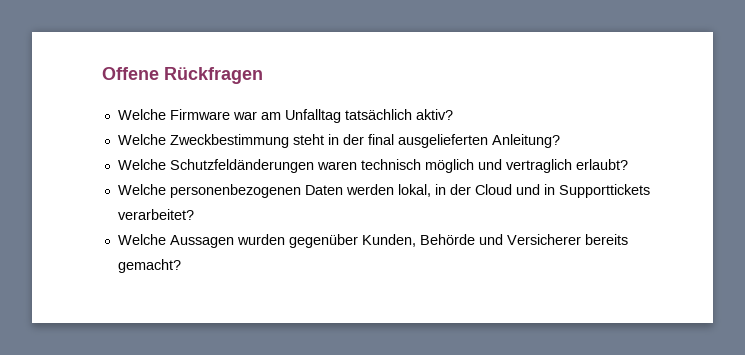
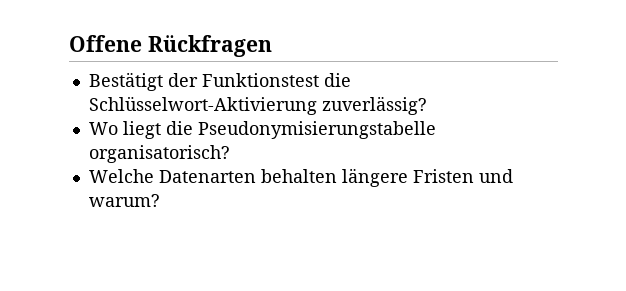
[117,109,453,123] [117,134,560,148] [117,159,628,173] [117,184,650,198] [117,209,194,220] [117,234,628,248] [117,259,181,273] Welche Firmware war am Unfalltag tatsächlich aktiv? // Welche Zweckbestimmung steht in der final ausgelieferten Anleitung? // Welche Schutzfeldänderungen waren technisch möglich und vertraglich erlaubt? // Welche personenbezogenen Daten werden lokal, in der Cloud und in Supporttickets verarbeitet? // Welche Aussagen wurden gegenüber Kunden, Behörde und Versicherer bereits gemacht? -> [88,72,351,91] [88,96,427,115] [88,121,436,139] [88,145,230,163] [88,168,513,187] [88,194,160,207] Bestätigt der Funktionstest die Schlüsselwort-Aktivierung zuverlässig? // Wo liegt die Pseudonymisierungstabelle organisatorisch? // Welche Datenarten behalten längere Fristen und warum?

